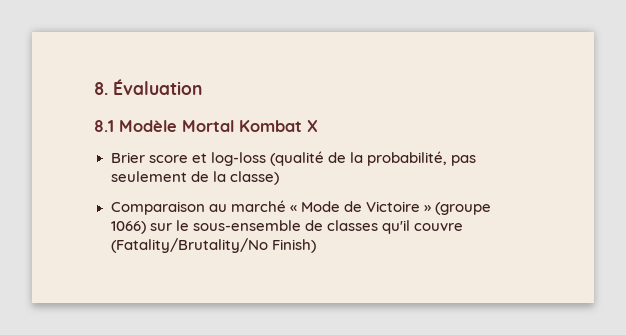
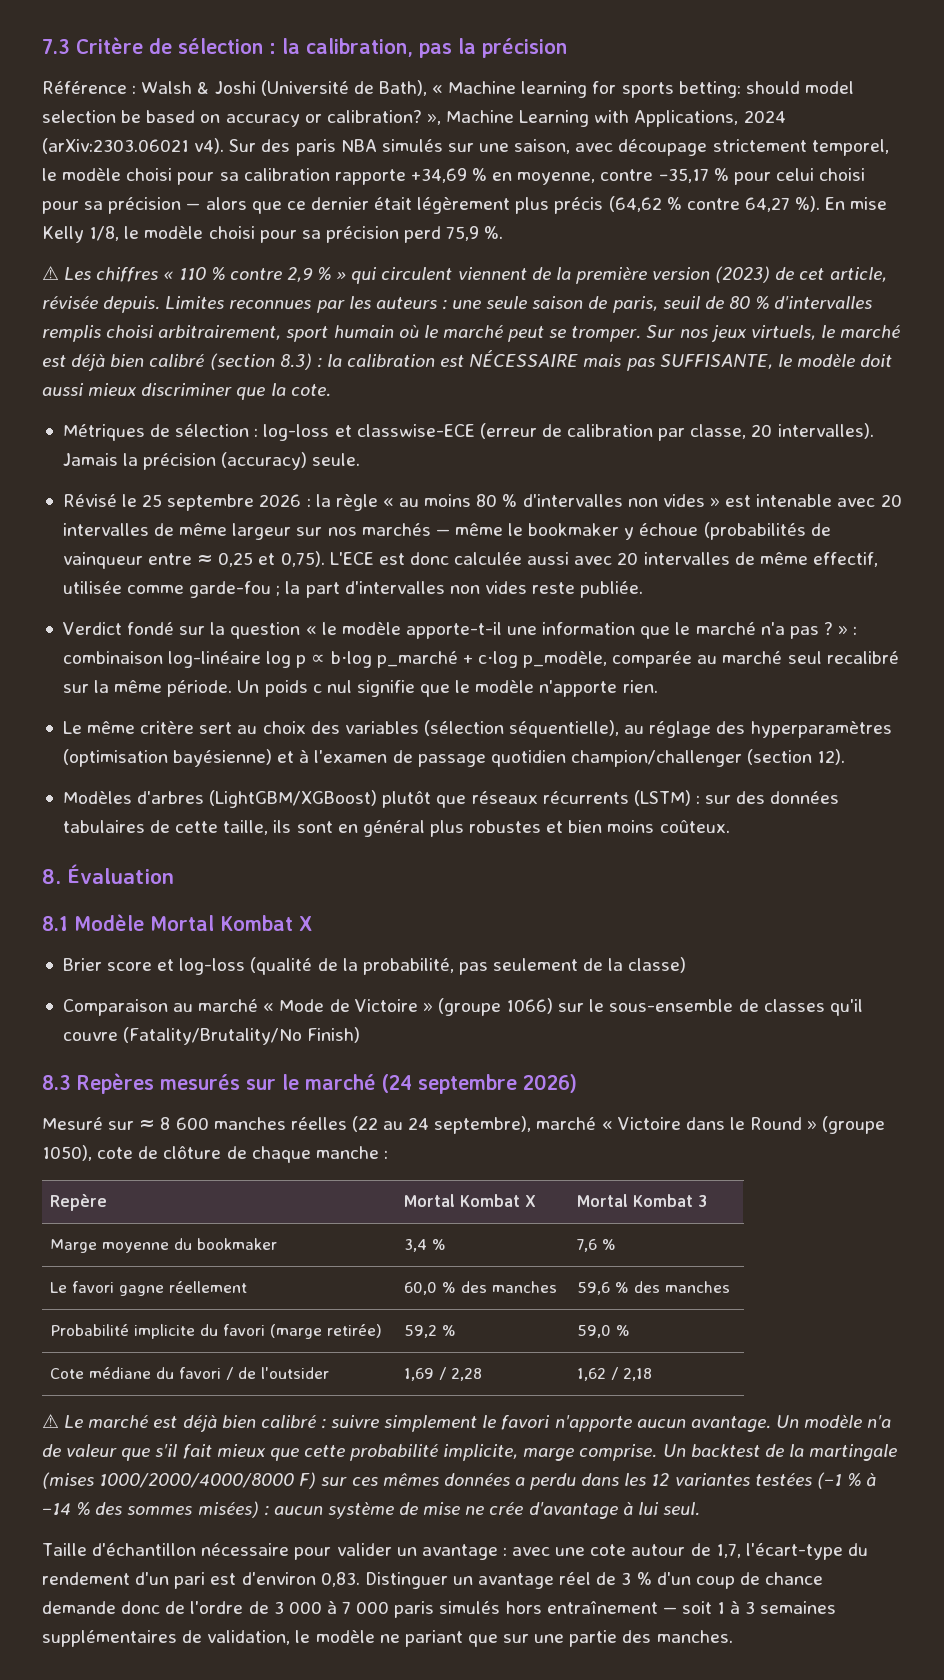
(94, 88) none -> [42,37,567,58] [42,80,854,98] [42,110,786,127] [42,138,889,156] [42,168,866,185] [42,196,888,214] [42,226,504,243] [42,266,887,284] [42,296,873,313] [42,325,901,342] [42,350,893,371] [42,383,331,400] [62,423,874,441] [62,452,361,470] [62,494,902,511] [62,522,831,540] [62,551,878,569] [62,581,644,598] [62,622,858,639] [62,651,899,668] [62,680,658,697] [62,720,892,738] [62,749,846,767] [62,790,840,808] [62,820,730,837] 7.3 Critère de sélection : la calibration, pas la précision // Référence : Walsh & Joshi (Université de Bath), « Machine learning for sports betting: should model selection be based on accuracy or calibration? », Machine Learning with Applications, 2024 (arXiv:2303.06021 v4). Sur des paris NBA simulés sur une saison, avec découpage strictement temporel, le modèle choisi pour sa calibration rapporte +34,69 % en moyenne, contre −35,17 % pour celui choisi pour sa précision — alors que ce dernier était légèrement plus précis (64,62 % contre 64,27 %). En mise Kelly 1/8, le modèle choisi pour sa précision perd 75,9 %. // ⚠ Les chiffres « 110 % contre 2,9 % » qui circulent viennent de la première version (2023) de cet article, révisée depuis. Limites reconnues par les auteurs : une seule saison de paris, seuil de 80 % d'intervalles remplis choisi arbitrairement, sport humain où le marché peut se tromper. Sur nos jeux virtuels, le marché est déjà bien calibré (section 8.3) : la calibration est NÉCESSAIRE mais pas SUFFISANTE, le modèle doit aussi mieux discriminer que la cote. // Métriques de sélection : log-loss et classwise-ECE (erreur de calibration par classe, 20 intervalles). Jamais la précision (accuracy) seule. // Révisé le 25 septembre 2026 : la règle « au moins 80 % d'intervalles non vides » est intenable avec 20 intervalles de même largeur sur nos marchés — même le bookmaker y échoue (probabilités de vainqueur entre ≈ 0,25 et 0,75). L'ECE est donc calculée aussi avec 20 intervalles de même effectif, utilisée comme garde-fou ; la part d'intervalles non vides reste publiée. // Verdict fondé sur la question « le modèle apporte-t-il une information que le marché n'a pas ? » : combinaison log-linéaire log p ∝ b·log p_marché + c·log p_modèle, comparée au marché seul recalibré sur la même période. Un poids c nul signifie que le modèle n'apporte rien. // Le même critère sert au choix des variables (sélection séquentielle), au réglage des hyperparamètres (optimisation bayésienne) et à l'examen de passage quotidien champion/challenger (section 12). // Modèles d'arbres (LightGBM/XGBoost) plutôt que réseaux récurrents (LSTM) : sur des données tabulaires de cette taille, ils sont en général plus robustes et bien moins coûteux. //
(316, 246) none -> [42,1073,577,1094] [42,1116,886,1134] [42,1145,388,1163] [50,1193,108,1211] [404,1194,537,1207] [577,1194,708,1207] [50,1238,278,1253] [404,1239,447,1252] [577,1239,617,1252] [50,1281,248,1296] [404,1281,558,1295] [577,1281,731,1295] [50,1324,383,1339] [404,1325,457,1338] [577,1325,631,1338] [50,1367,330,1380] [404,1367,483,1381] [577,1367,653,1381] [42,1414,892,1432] [42,1444,898,1461] [42,1472,877,1490] [42,1501,700,1519] [42,1543,868,1560] [42,1572,824,1589] [42,1600,837,1618] [42,1630,733,1647] // 8.3 Repères mesurés sur le marché (24 septembre 2026) // Mesuré sur ≈ 8 600 manches réelles (22 au 24 septembre), marché « Victoire dans le Round » (groupe 1050), cote de clôture de chaque manche : // Repère | Mortal Kombat X | Mortal Kombat 3 // Marge moyenne du bookmaker | 3,4 % | 7,6 % // Le favori gagne réellement | 60,0 % des manches | 59,6 % des manches // Probabilité implicite du favori (marge retirée) | 59,2 % | 59,0 % // Cote médiane du favori / de l'outsider | 1,69 / 2,28 | 1,62 / 2,18 // ⚠ Le marché est déjà bien calibré : suivre simplement le favori n'apporte aucun avantage. Un modèle n'a de valeur que s'il fait mieux que cette probabilité implicite, marge comprise. Un backtest de la martingale (mises 1000/2000/4000/8000 F) sur ces mêmes données a perdu dans les 12 variantes testées (−1 % à −14 % des sommes misées) : aucun système de mise ne crée d'avantage à lui seul. // Taille d'échantillon nécessaire pour valider un avantage : avec une cote autour de 1,7, l'écart-type du rendement d'un pari est d'environ 0,83. Distinguer un avantage réel de 3 % d'un coup de chance demande donc de l'ordre de 3 000 à 7 000 paris simulés hors entraînement — soit 1 à 3 semaines supplémentaires de validation, le modèle ne pariant que sur une partie des manches.

